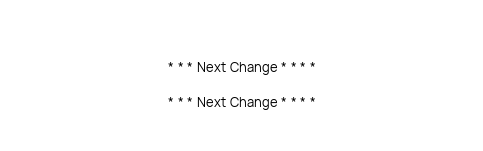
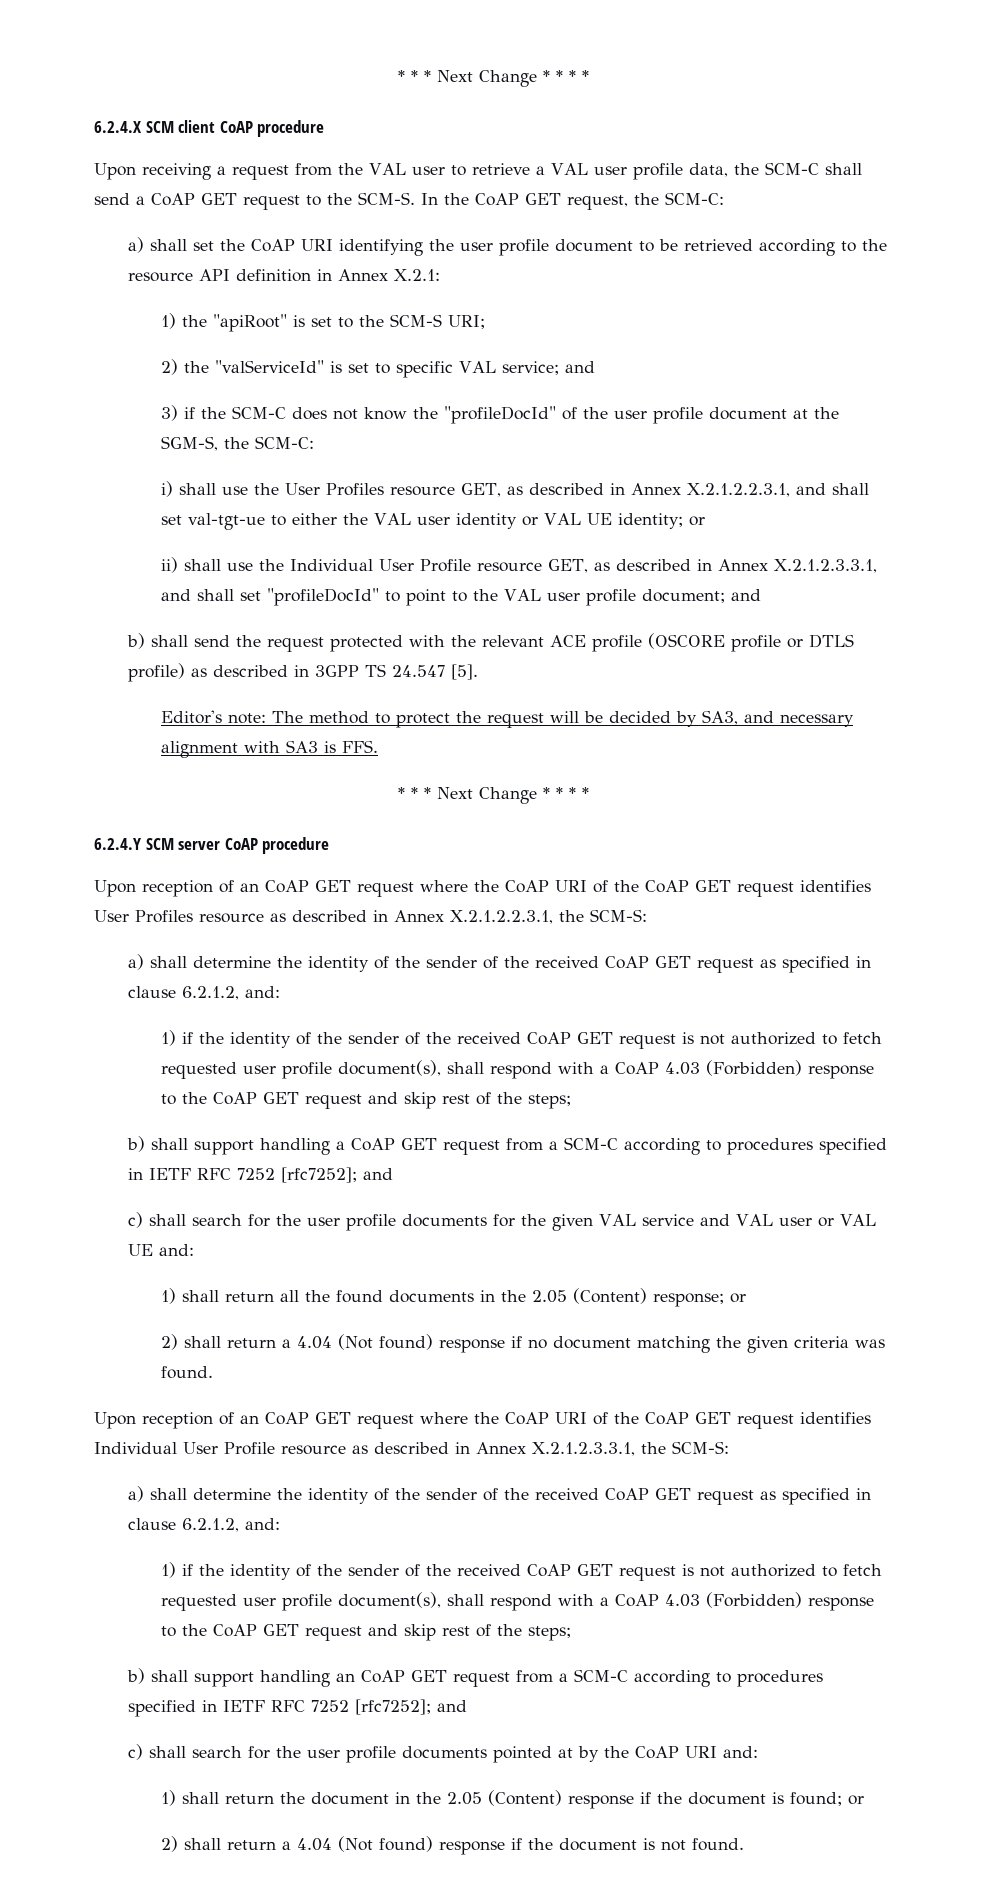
[168,62,316,75] [168,97,316,110] * * * Next Change * * * * // * * * Next Change * * * * -> [397,70,589,87] [94,120,325,137] [94,162,862,180] [94,192,724,210] [127,237,887,256] [127,269,440,282] [161,313,486,332] [161,359,596,378] [161,405,840,424] [161,436,315,451] [161,481,870,497] [161,513,706,530] [161,557,878,573] [161,588,762,606] [126,633,854,652] [127,663,478,682] [161,710,855,728] [161,740,379,758] [397,787,589,804] [94,837,330,854] [94,880,871,897] [94,909,647,924] [127,954,871,973] [127,986,280,1000] [161,1030,883,1049] [161,1060,875,1079] [161,1092,572,1109] [126,1136,887,1155] [127,1167,393,1183] [127,1212,877,1231] [127,1244,194,1256] [161,1288,747,1307] [161,1334,886,1353] [161,1366,214,1379] [94,1412,871,1429] [94,1441,729,1456] [127,1486,871,1505] [127,1518,280,1532] [161,1562,883,1581] [161,1592,875,1611] [161,1624,572,1641] [126,1668,823,1687] [127,1699,467,1717] [127,1744,758,1763] [161,1790,865,1809] [161,1836,745,1855] * * * Next Change * * * * // 6.2.4.X SCM client CoAP procedure // Upon receiving a request from the VAL user to retrieve a VAL user profile data, the SCM-C shall send a CoAP GET request to the SCM-S. In the CoAP GET request, the SCM-C: // a) shall set the CoAP URI identifying the user profile document to be retrieved according to the resource API definition in Annex X.2.1: // 1) the "apiRoot" is set to the SCM-S URI; // 2) the "valServiceId" is set to specific VAL service; and // 3) if the SCM-C does not know the "profileDocId" of the user profile document at the SGM-S, the SCM-C: // i) shall use the User Profiles resource GET, as described in Annex X.2.1.2.2.3.1, and shall set val-tgt-ue to either the VAL user identity or VAL UE identity; or // ii) shall use the Individual User Profile resource GET, as described in Annex X.2.1.2.3.3.1, and shall set "profileDocId" to point to the VAL user profile document; and // b) shall send the request protected with the relevant ACE profile (OSCORE profile or DTLS profile) as described in 3GPP TS 24.547 [5]. // Editor's note: The method to protect the request will be decided by SA3, and necessary alignment with SA3 is FFS. // * * * Next Change * * * * // 6.2.4.Y SCM server CoAP procedure // Upon reception of an CoAP GET request where the CoAP URI of the CoAP GET request identifies User Profiles resource as described in Annex X.2.1.2.2.3.1, the SCM-S: // a) shall determine the identity of the sender of the received CoAP GET request as specified in clause 6.2.1.2, and: // 1) if the identity of the sender of the received CoAP GET request is not authorized to fetch requested user profile document(s), shall respond with a CoAP 4.03 (Forbidden) response to the CoAP GET request and skip rest of the steps; // b) shall support handling a CoAP GET request from a SCM-C according to procedures specified in IETF RFC 7252 [rfc7252]; and // c) shall search for the user profile documents for the given VAL service and VAL user or VAL UE and: // 1) shall return all the found documents in the 2.05 (Content) response; or // 2) shall return a 4.04 (Not found) response if no document matching the given criteria was found. // Upon reception of an CoAP GET request where the CoAP URI of the CoAP GET request identifies Individual User Profile resource as described in Annex X.2.1.2.3.3.1, the SCM-S: // a) shall determine the identity of the sender of the received CoAP GET request as specified in clause 6.2.1.2, and: // 1) if the identity of the sender of the received CoAP GET request is not authorized to fetch requested user profile document(s), shall respond with a CoAP 4.03 (Forbidden) response to the CoAP GET request and skip rest of the steps; // b) shall support handling an CoAP GET request from a SCM-C according to procedures specified in IETF RFC 7252 [rfc7252]; and // c) shall search for the user profile documents pointed at by the CoAP URI and: // 1) shall return the document in the 2.05 (Content) response if the document is found; or // 2) shall return a 4.04 (Not found) response if the document is not found.

